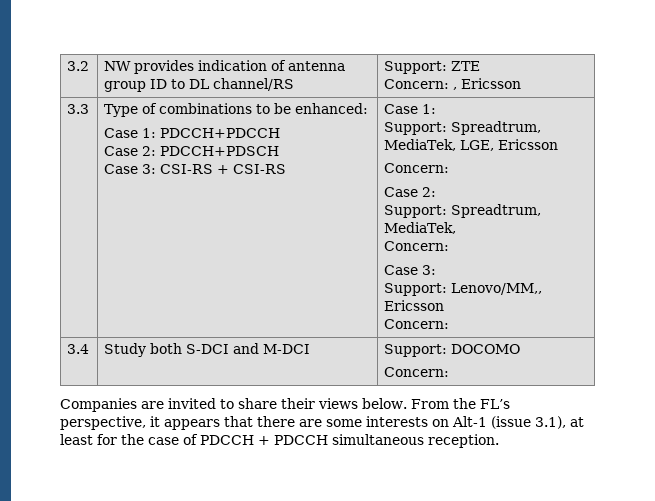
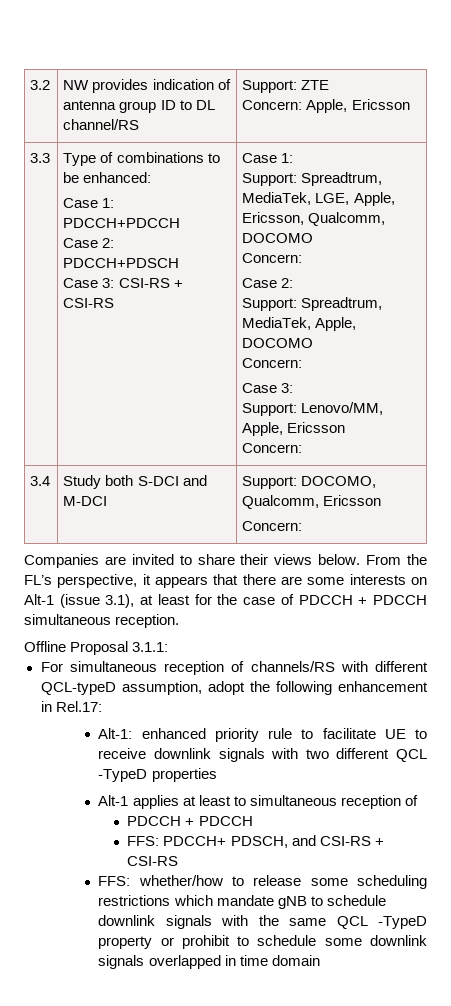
[453,87,458,90] , -> [306,99,348,113] Apple,
[498,139,559,150] Ericsson -> [353,192,395,206] [242,212,386,226] [242,233,314,243] Apple, Ericsson, Qualcomm, DOCOMO
(457, 228) none -> [315,317,357,331] [242,338,314,348] Apple, DOCOMO
[451,283,543,295] Lenovo/MM,, -> [301,402,384,415] [242,422,284,436] Lenovo/MM, Apple,
[451,344,521,354] DOCOMO -> [301,476,377,488] [242,495,382,509] DOCOMO, Qualcomm, Ericsson
(499, 441) none -> [24,641,169,655] [40,661,428,675] [40,681,428,695] [40,701,102,712] [98,728,427,742] [98,748,427,762] [98,768,217,782] [98,795,418,809] [127,816,253,826] [127,835,384,848] [127,856,179,866] [98,875,428,889] [98,895,386,909] [98,915,427,929] [98,935,427,949] [98,955,320,969] // Offline Proposal 3.1.1: // For simultaneous reception of channels/RS with different QCL-typeD assumption, adopt the following enhancement in Rel.17: // Alt-1: enhanced priority rule to facilitate UE to receive downlink signals with two different QCL -TypeD properties // Alt-1 applies at least to simultaneous reception of // PDCCH + PDCCH // FFS: PDCCH+ PDSCH, and CSI-RS + CSI-RS // FFS: whether/how to release some scheduling restrictions which mandate gNB to schedule downlink signals with the same QCL -TypeD property or prohibit to schedule some downlink signals overlapped in time domain

